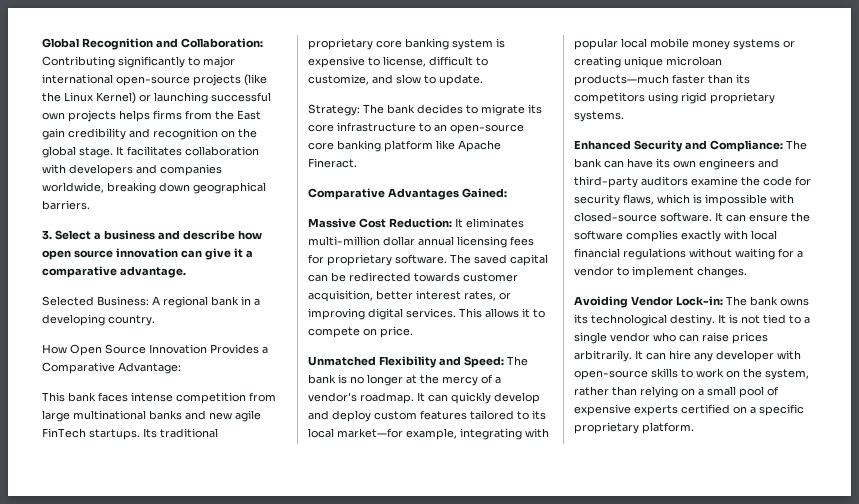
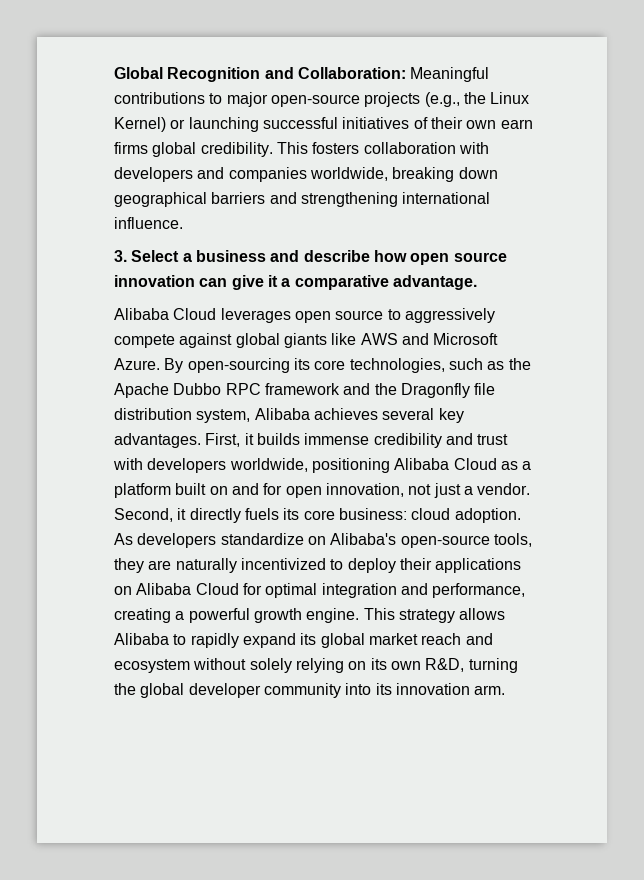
[42,56,185,68] Contributing significantly -> [410,67,490,82] [114,92,205,104] Meaningful contributions
[42,74,113,84] international -> (268, 99) none
[244,74,267,86] (like -> [424,92,460,107] (e.g.,
[42,110,261,122] [42,128,257,140] [42,146,182,158] own projects helps firms from the East gain credibility and recognition on the global stage. It facilitates -> [342,117,533,129] [114,142,360,157] initiatives of their own earn firms global credibility. This fosters
[42,200,90,210] barriers. -> [211,192,491,207] [114,217,183,229] barriers and strengthening international influence.
[42,296,260,308] [42,314,155,326] [42,344,268,356] [42,362,181,374] [42,392,276,404] [42,410,261,422] [42,428,218,440] [308,38,505,50] [308,56,488,68] [308,74,483,86] [308,104,542,116] [308,122,524,134] [308,140,501,152] [308,158,357,168] [308,188,507,200] [308,218,524,228] [308,236,534,248] [308,254,548,266] [308,272,518,282] [308,290,511,302] [308,308,545,320] [308,326,413,338] [308,356,528,368] [308,374,501,386] [308,392,540,404] [308,410,546,422] [308,428,549,440] [574,38,795,50] [574,56,722,68] [574,74,750,86] [574,92,775,104] [574,111,624,122] [574,140,807,152] [574,158,779,170] [574,176,811,188] [574,194,794,206] [574,212,810,222] [574,230,777,242] [574,248,803,260] [574,266,747,278] [574,296,809,308] [574,314,810,326] [574,332,768,344] [574,350,801,362] [574,368,809,380] [574,386,779,398] [574,404,804,416] [574,422,694,434] Selected Business: A regional bank in a developing country. // How Open Source Innovation Provides a Comparative Advantage: // This bank faces intense competition from large multinational banks and new agile FinTech startups. Its traditional proprietary core banking system is expensive to license, difficult to customize, and slow to update. // Strategy: The bank decides to migrate its core infrastructure to an open-source core banking platform like Apache Fineract. // Comparative Advantages Gained: // Massive Cost Reduction: It eliminates multi-million dollar annual licensing fees for proprietary software. The saved capital can be redirected towards customer acquisition, better interest rates, or improving digital services. This allows it to compete on price. // Unmatched Flexibility and Speed: The bank is no longer at the mercy of a vendor's roadmap. It can quickly develop and deploy custom features tailored to its local market—for example, integrating with popular local mobile money systems or creating unique microloan products—much faster than its competitors using rigid proprietary systems. // Enhanced Security and Compliance: The bank can have its own engineers and third-party auditors examine the code for security flaws, which is impossible with closed-source software. It can ensure the software complies exactly with local financial regulations without waiting for a vendor to implement changes. // Avoiding Vendor Lock-in: The bank owns its technological destiny. It is not tied to a single vendor who can raise prices arbitrarily. It can hire any developer with open-source skills to work on the system, rather than relying on a small pool of expensive experts certified on a specific proprietary platform. -> [114,308,495,323] [114,333,499,348] [114,358,531,373] [114,383,496,398] [114,408,464,423] [114,433,509,448] [113,458,532,473] [114,483,531,498] [114,508,521,523] [114,533,532,548] [114,558,522,573] [114,583,526,598] [114,608,506,623] [114,633,493,648] [114,658,518,673] [114,683,506,698] Alibaba Cloud leverages open source to aggressively compete against global giants like AWS and Microsoft Azure. By open-sourcing its core technologies, such as the Apache Dubbo RPC framework and the Dragonfly file distribution system, Alibaba achieves several key advantages. First, it builds immense credibility and trust with developers worldwide, positioning Alibaba Cloud as a platform built on and for open innovation, not just a vendor. Second, it directly fuels its core business: cloud adoption. As developers standardize on Alibaba's open-source tools, they are naturally incentivized to deploy their applications on Alibaba Cloud for optimal integration and performance, creating a powerful growth engine. This strategy allows Alibaba to rapidly expand its global market reach and ecosystem without solely relying on its own R&D, turning the global developer community into its innovation arm.

